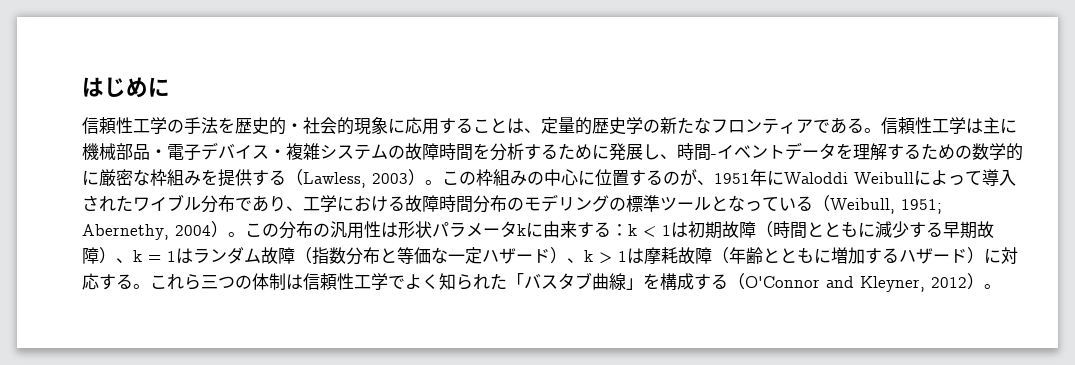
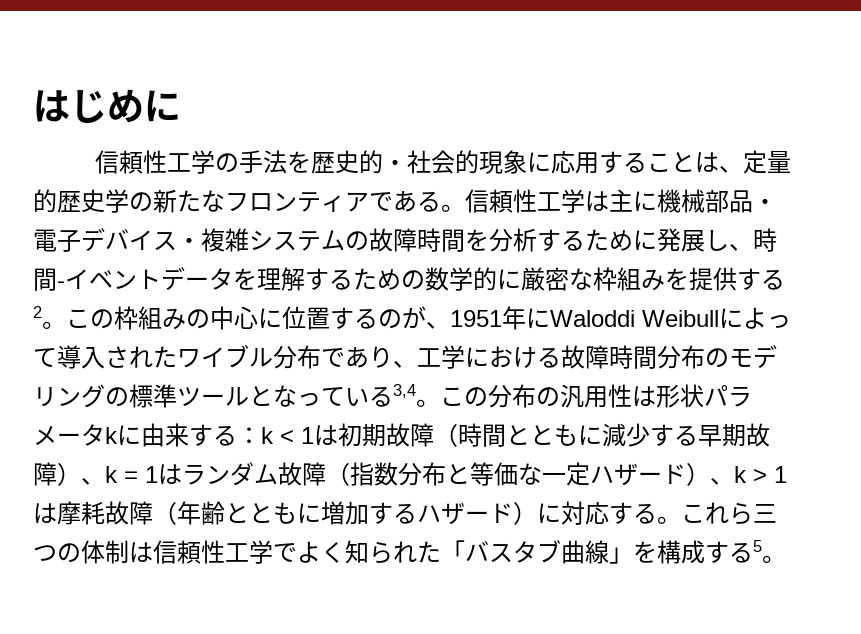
[286,169,425,188] （Lawless, 2003） -> [33,306,42,318] 2
[813,195,942,214] [82,221,228,240] （Weibull, 1951; Abernethy, 2004） -> [393,384,416,398] 3,4
[728,273,984,292] （O'Connor and Kleyner, 2012） -> [753,540,762,552] 5

